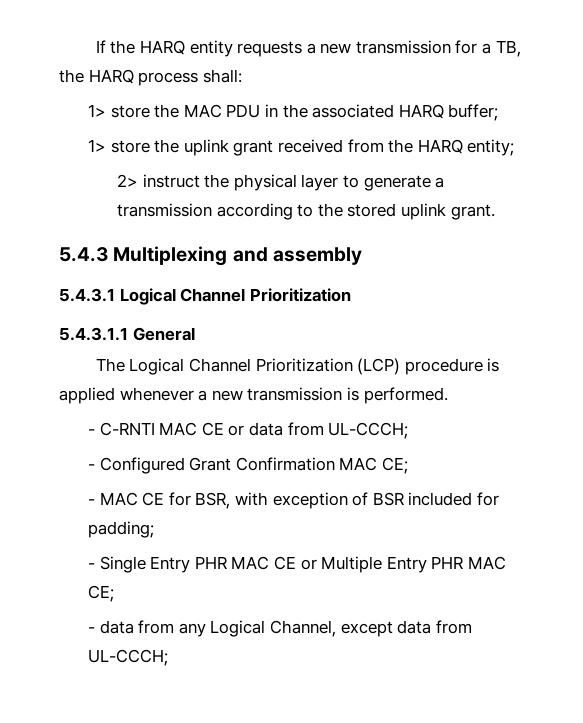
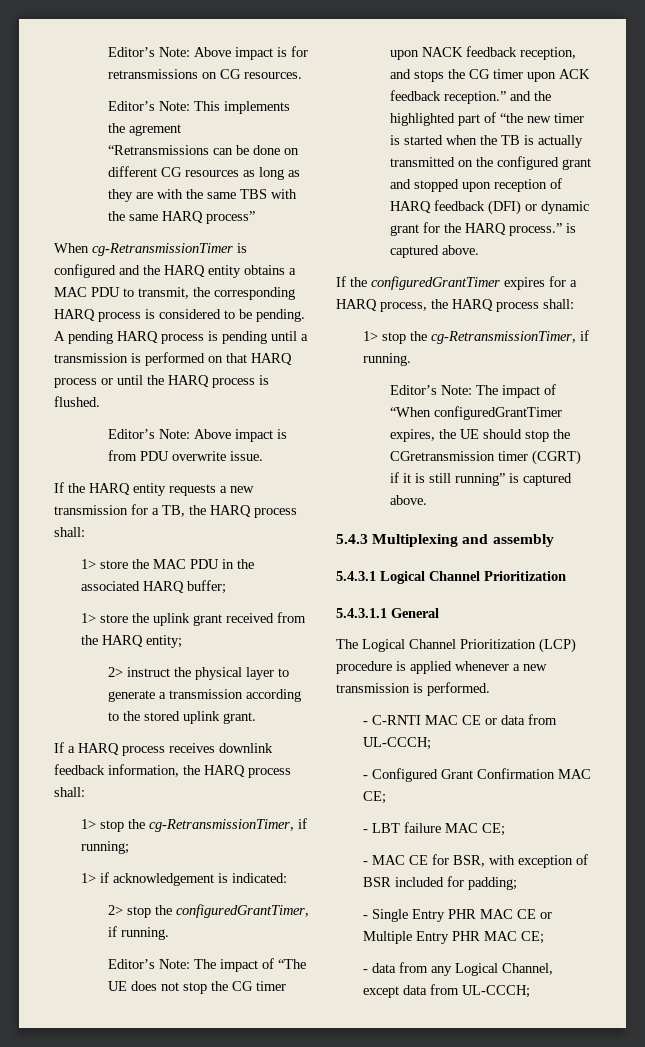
(95, 46) none -> [107,46,308,60] [107,69,302,79] [107,101,290,114] [107,123,181,136] [107,145,299,155] [107,166,300,180] [107,189,297,202] [107,211,255,224] [54,243,247,256] [54,264,296,278] [54,287,295,300] [54,309,305,322] [54,331,308,344] [54,352,292,366] [54,375,269,388] [54,396,100,407] [107,429,287,442] [107,450,263,461] Editor’s Note: Above impact is for retransmissions on CG resources. // Editor’s Note: This implements the agrement // “Retransmissions can be done on different CG resources as long as they are with the same TBS with the same HARQ process” // When cg-RetransmissionTimer is configured and the HARQ entity obtains a MAC PDU to transmit, the corresponding HARQ process is considered to be pending. A pending HARQ process is pending until a transmission is performed on that HARQ process or until the HARQ process is flushed. // Editor’s Note: Above impact is from PDU overwrite issue. //
(495, 212) none -> [54,742,273,756] [54,764,291,778] [54,787,85,797] [80,818,307,832] [80,841,129,854] [80,872,287,886] [107,904,309,918] [107,926,169,940] [107,958,306,972] [107,981,286,994] [389,46,576,60] [389,69,590,82] [389,90,551,104] [389,112,584,126] [389,135,583,148] [389,156,591,170] [389,178,562,192] [389,200,589,215] [389,222,576,236] [389,245,479,258] [336,276,577,290] [336,299,574,312] [362,330,589,344] [362,353,411,366] [389,384,556,398] [389,406,562,420] [389,429,570,442] [389,450,581,465] [389,472,572,486] [389,495,427,505] // If a HARQ process receives downlink feedback information, the HARQ process shall: // 1> stop the cg-RetransmissionTimer, if running; // 1> if acknowledgement is indicated: // 2> stop the configuredGrantTimer, if running. // Editor’s Note: The impact of “The UE does not stop the CG timer upon NACK feedback reception, and stops the CG timer upon ACK feedback reception.” and the highlighted part of “the new timer is started when the TB is actually transmitted on the configured grant and stopped upon reception of HARQ feedback (DFI) or dynamic grant for the HARQ process.” is captured above. // If the configuredGrantTimer expires for a HARQ process, the HARQ process shall: // 1> stop the cg-RetransmissionTimer, if running. // Editor’s Note: The impact of “When configuredGrantTimer expires, the UE should stop the CGretransmission timer (CGRT) if it is still running” is captured above.
(408, 465) none -> [362,822,505,836] // - LBT failure MAC CE;

